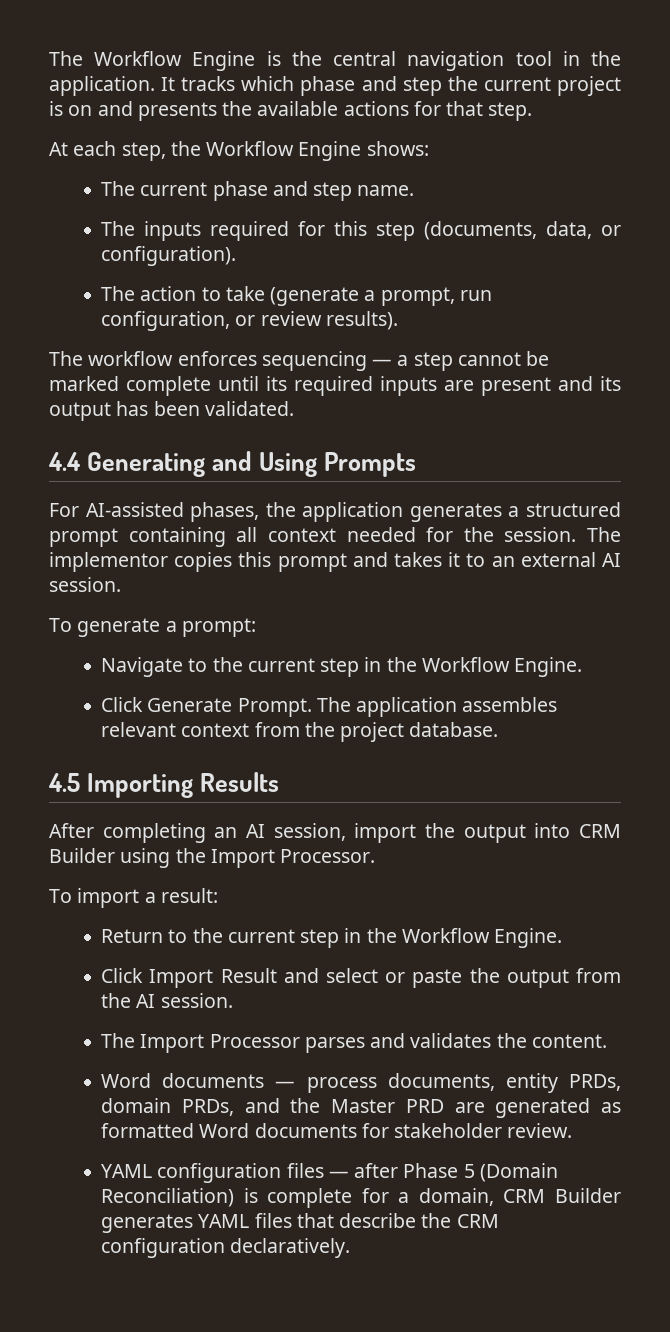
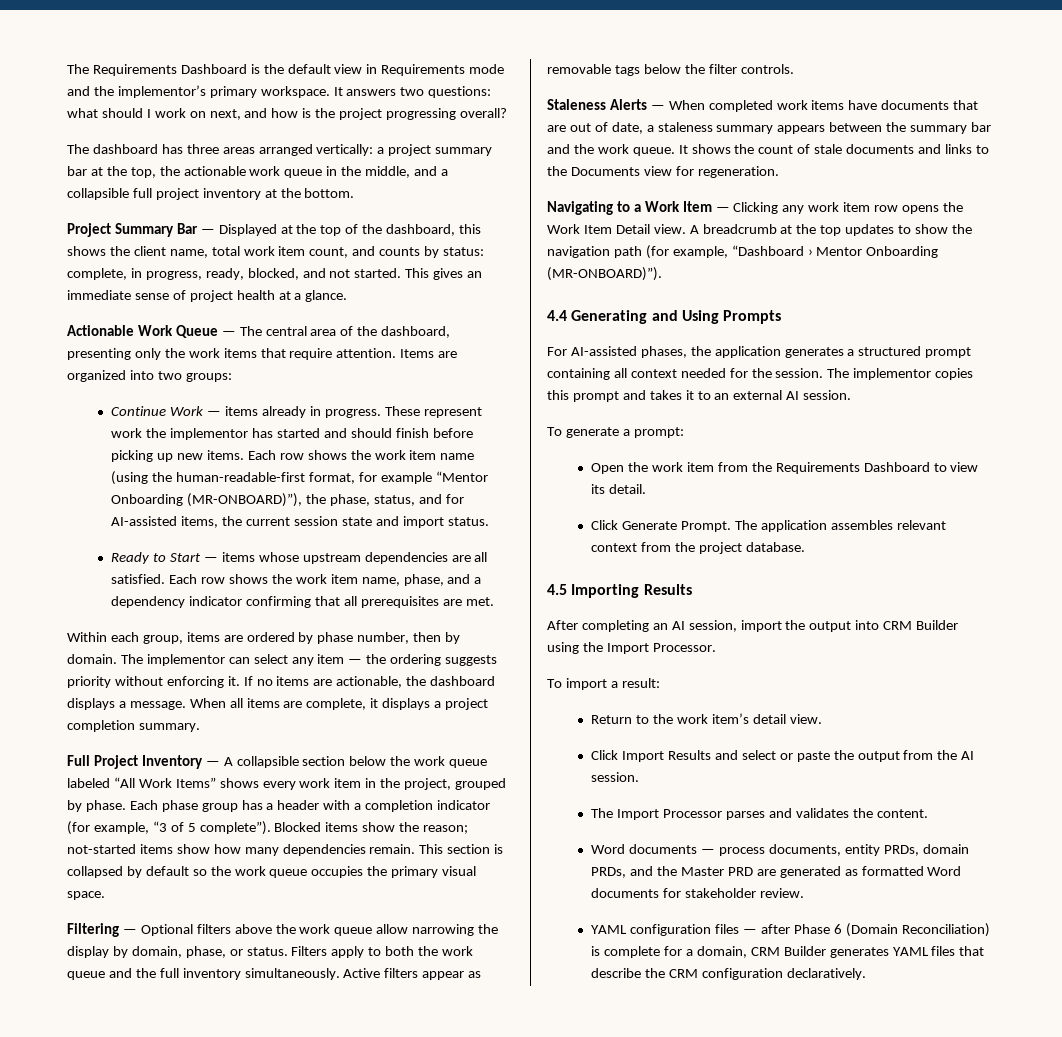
[49,51,621,71] [49,76,621,96] [49,101,533,121] [49,141,429,161] [101,181,415,201] [101,221,621,241] [101,246,237,266] [101,286,492,306] [101,311,398,331] [49,351,550,371] [49,376,621,396] [49,401,294,421] The Workflow Engine is the central navigation tool in the application. It tracks which phase and step the current project is on and presents the available actions for that step. // At each step, the Workflow Engine shows: // The current phase and step name. // The inputs required for this step (documents, data, or configuration). // The action to take (generate a prompt, run configuration, or review results). // The workflow enforces sequencing — a step cannot be marked complete until its required inputs are present and its output has been validated. -> [67,64,505,76] [67,85,492,98] [67,108,507,120] [67,144,493,156] [67,166,448,178] [67,188,355,200] [67,223,482,237] [67,246,485,258] [67,268,483,280] [67,290,348,302] [67,325,451,338] [67,348,458,360] [67,370,232,382] [111,406,482,418] [111,428,473,440] [111,450,475,462] [111,471,488,485] [111,493,464,507] [111,516,489,528] [111,552,488,564] [111,574,482,586] [111,596,494,608] [67,632,461,644] [67,654,498,666] [67,676,496,688] [67,698,489,710] [67,720,200,732] [67,755,488,769] [67,777,507,790] [67,800,491,812] [67,821,469,835] [67,844,504,856] [67,866,477,878] [67,891,105,900] [67,923,499,937] [67,946,474,958] [67,968,482,980] [547,64,794,76] [547,99,979,112] [547,122,992,134] [547,144,989,156] [547,166,779,178] [547,201,963,215] [547,224,972,236] [547,245,939,259] [547,267,662,281] The Requirements Dashboard is the default view in Requirements mode and the implementor’s primary workspace. It answers two questions: what should I work on next, and how is the project progressing overall? // The dashboard has three areas arranged vertically: a project summary bar at the top, the actionable work queue in the middle, and a collapsible full project inventory at the bottom. // Project Summary Bar — Displayed at the top of the dashboard, this shows the client name, total work item count, and counts by status: complete, in progress, ready, blocked, and not started. This gives an immediate sense of project health at a glance. // Actionable Work Queue — The central area of the dashboard, presenting only the work items that require attention. Items are organized into two groups: // Continue Work — items already in progress. These represent work the implementor has started and should finish before picking up new items. Each row shows the work item name (using the human-readable-first format, for example “Mentor Onboarding (MR-ONBOARD)”), the phase, status, and for AI-assisted items, the current session state and import status. // Ready to Start — items whose upstream dependencies are all satisfied. Each row shows the work item name, phase, and a dependency indicator confirming that all prerequisites are met. // Within each group, items are ordered by phase number, then by domain. The implementor can select any item — the ordering suggests priority without enforcing it. If no items are actionable, the dashboard displays a message. When all items are complete, it displays a project completion summary. // Full Project Inventory — A collapsible section below the work queue labeled “All Work Items” shows every work item in the project, grouped by phase. Each phase group has a header with a completion indicator (for example, “3 of 5 complete”). Blocked items show the reason; not-started items show how many dependencies remain. This section is collapsed by default so the work queue occupies the primary visual space. // Filtering — Optional filters above the work queue allow narrowing the display by domain, phase, or status. Filters apply to both the work queue and the full inventory simultaneously. Active filters appear as removable tags below the filter controls. // Staleness Alerts — When completed work items have documents that are out of date, a staleness summary appears between the summary bar and the work queue. It shows the count of stale documents and links to the Documents view for regeneration. // Navigating to a Work Item — Clicking any work item row opens the Work Item Detail view. A breadcrumb at the top updates to show the navigation path (for example, “Dashboard › Mentor Onboarding (MR-ONBOARD)”).
[101,657,583,677] Navigate to the current step in the Workflow Engine. -> [591,462,979,474] [591,484,647,494] Open the work item from the Requirements Dashboard to view its detail.
[227,928,563,948] current step in the Workflow Engine. -> [676,713,822,724] work item’s detail view.
[220,968,277,983] Result -> [668,750,712,760] Results
[463,1164,475,1178] 5 -> [833,924,842,934] 6

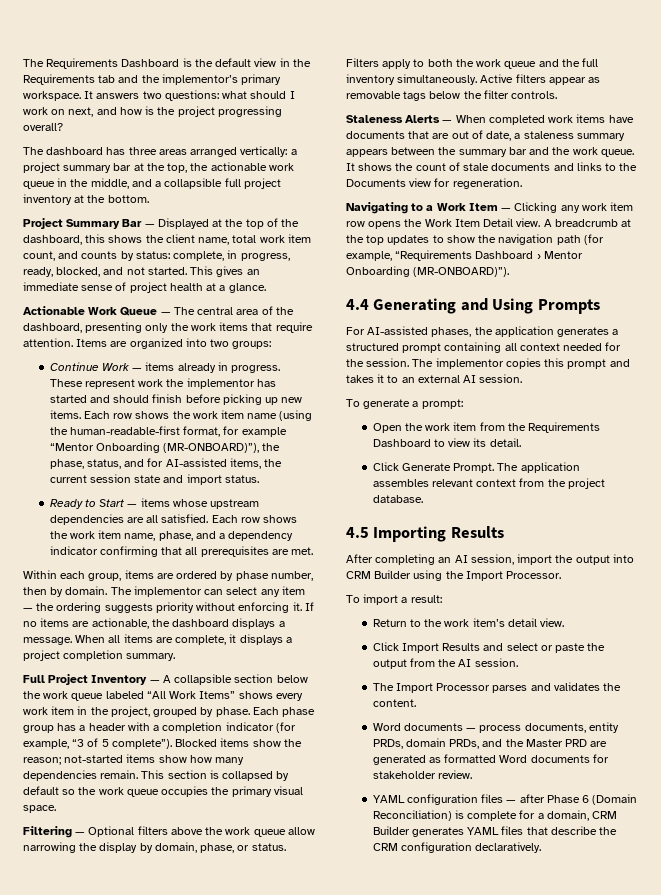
[381,64,505,76] Requirements mode -> [292,59,311,67] [23,74,116,85] the Requirements tab
[731,245,804,256] “Dashboard -> [395,250,534,261] “Requirements Dashboard

